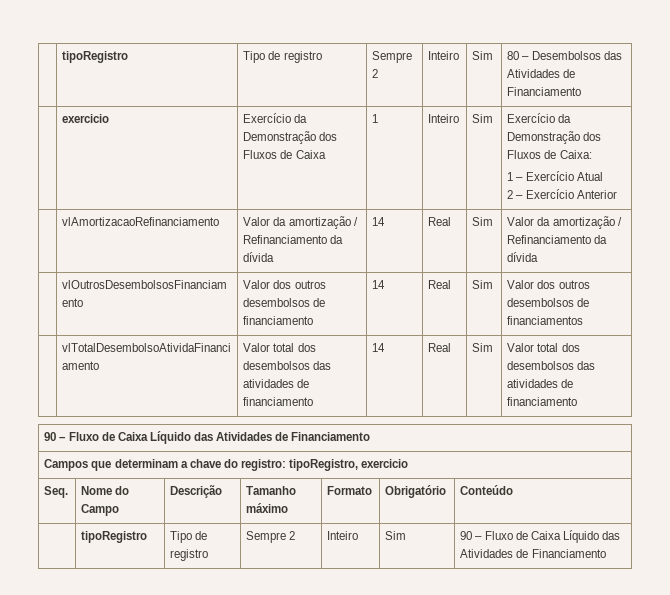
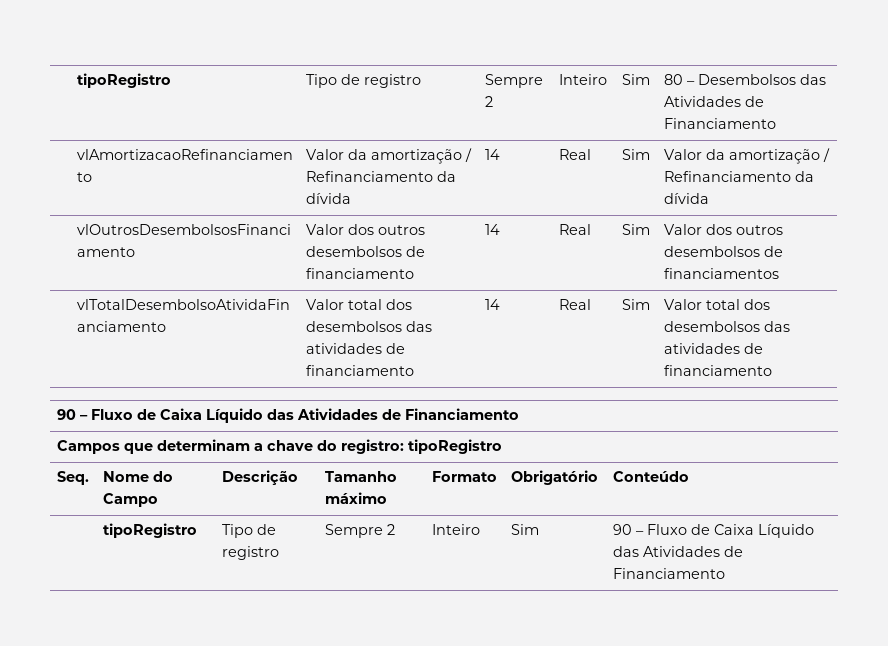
[62,114,110,123] [243,113,308,123] [243,131,338,144] [243,150,326,159] [372,114,379,123] [428,114,460,123] [472,114,494,123] [507,113,572,123] [507,131,602,144] [507,150,592,159] [507,171,603,181] [507,189,617,199] // | exercicio | Exercício da Demonstração dos Fluxos de Caixa | 1 | Inteiro | Sim | Exercício da Demonstração dos Fluxos de Caixa: // 1 – Exercício Atual // 2 – Exercício Anterior -> (776, 123) none
[289,459,409,471] tipoRegistro, exercicio -> [407,439,502,454] tipoRegistro

